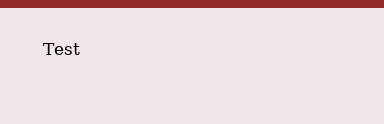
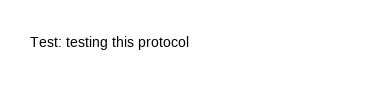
[43,43,80,55] Test -> [30,36,189,50] Test: testing this protocol

